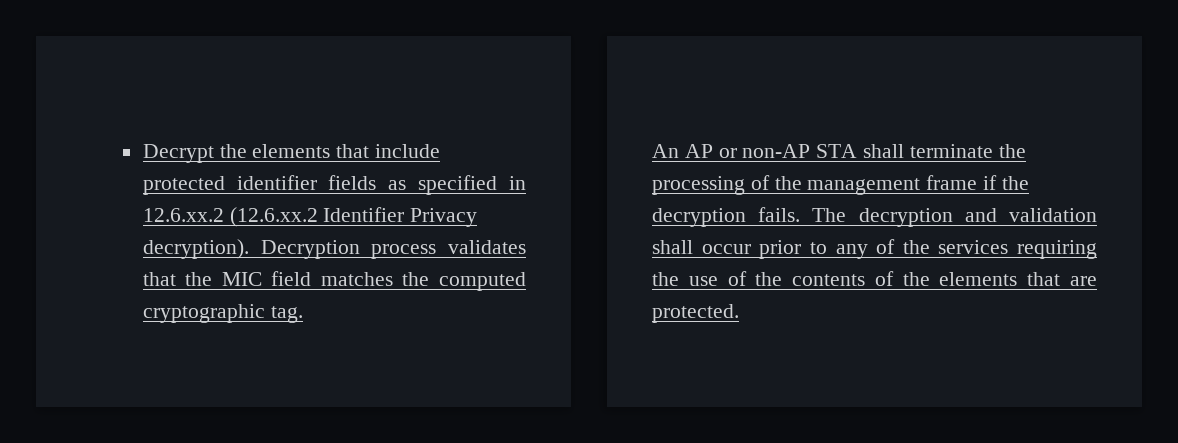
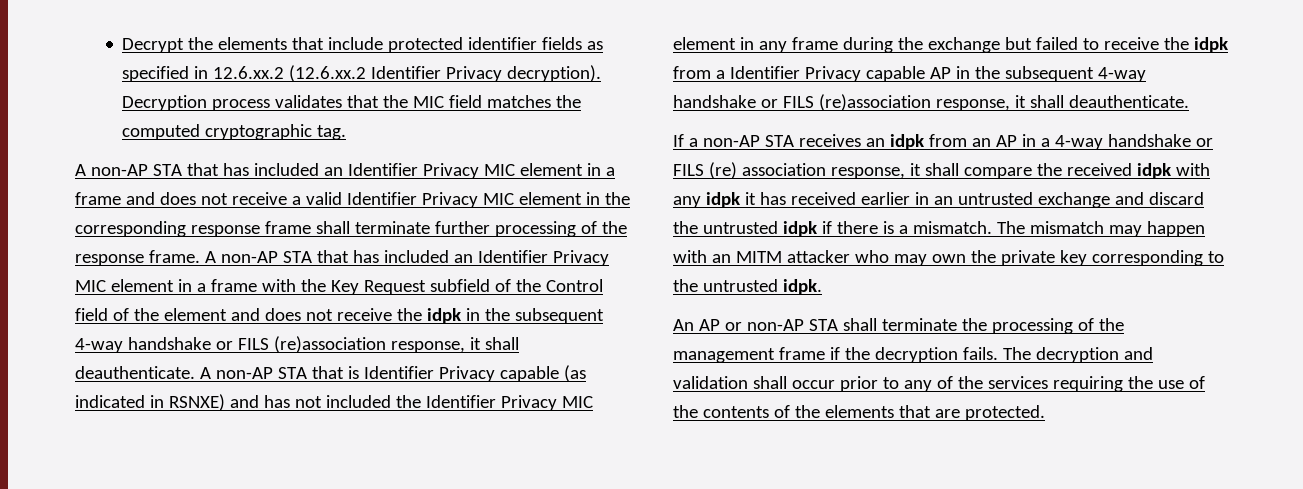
(303, 314) none -> [75,163,615,179] [75,192,630,208] [75,221,627,237] [75,250,609,266] [75,279,603,295] [75,308,604,324] [75,336,519,353] [75,365,586,382] [75,394,593,411] [673,37,1228,53] [673,66,1146,82] [673,94,1189,111] [673,134,1213,150] [673,162,1210,179] [673,192,1204,208] [673,221,1205,237] [673,250,1224,266] [673,279,822,295] // A non-AP STA that has included an Identifier Privacy MIC element in a frame and does not receive a valid Identifier Privacy MIC element in the corresponding response frame shall terminate further processing of the response frame. A non-AP STA that has included an Identifier Privacy MIC element in a frame with the Key Request subfield of the Control field of the element and does not receive the idpk in the subsequent 4-way handshake or FILS (re)association response, it shall deauthenticate. A non-AP STA that is Identifier Privacy capable (as indicated in RSNXE) and has not included the Identifier Privacy MIC element in any frame during the exchange but failed to receive the idpk from a Identifier Privacy capable AP in the subsequent 4-way handshake or FILS (re)association response, it shall deauthenticate. // If a non-AP STA receives an idpk from an AP in a 4-way handshake or FILS (re) association response, it shall compare the received idpk with any idpk it has received earlier in an untrusted exchange and discard the untrusted idpk if there is a mismatch. The mismatch may happen with an MITM attacker who may own the private key corresponding to the untrusted idpk.

